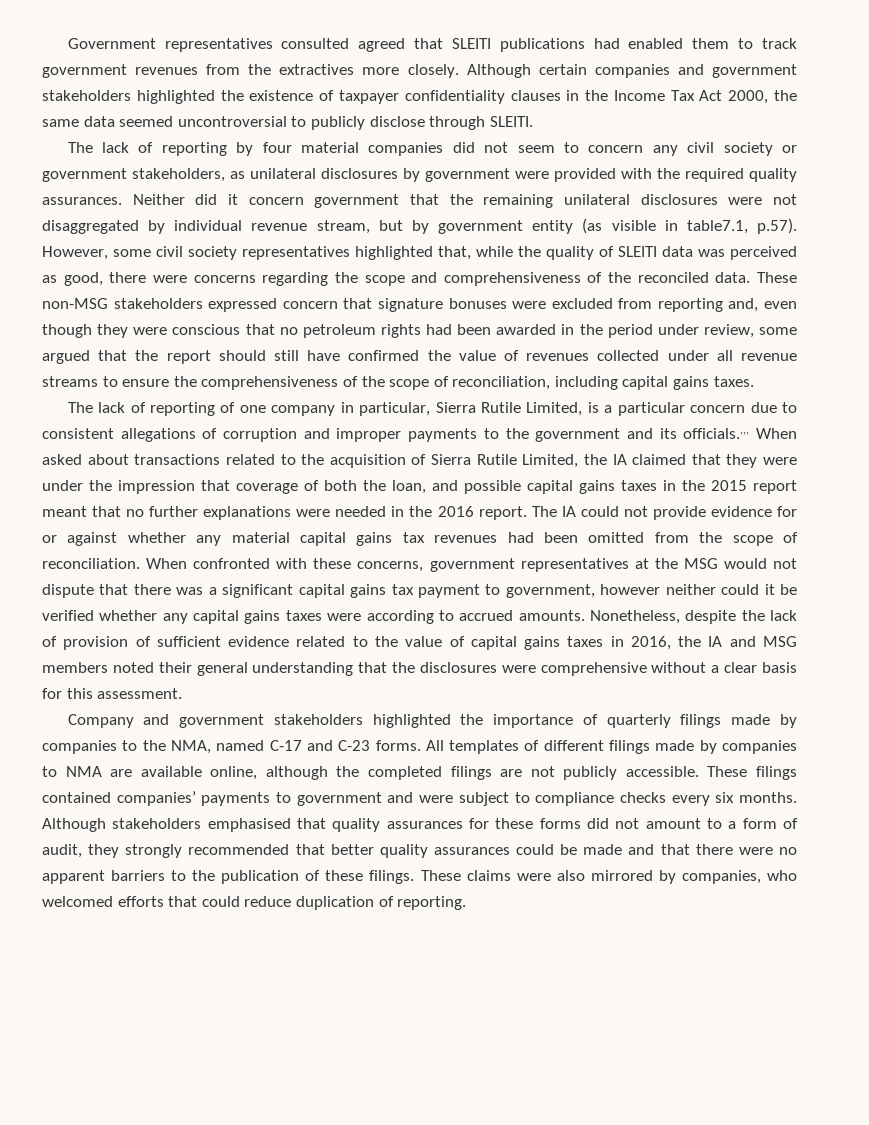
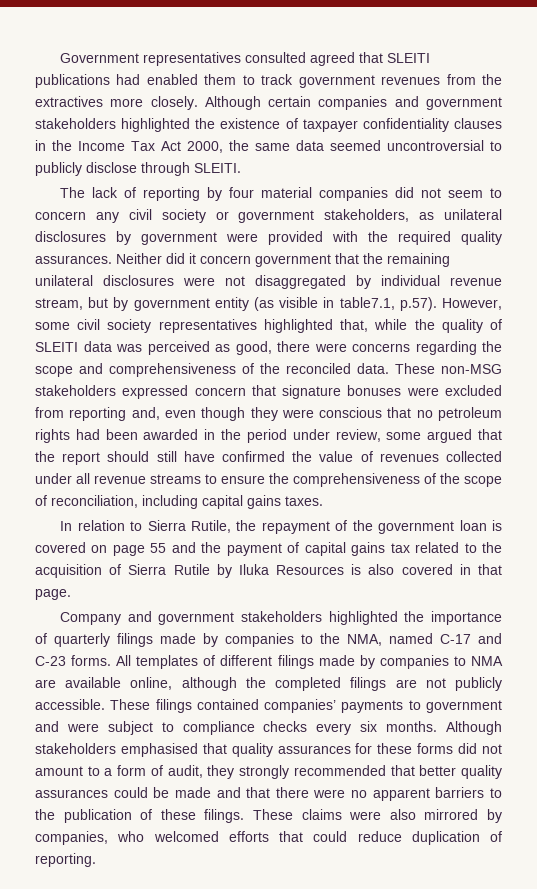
[67,402,797,416] [42,428,797,442] [42,454,221,465] The lack of reporting of one company in particular, Sierra Rutile Limited, is a particular concern due to consistent allegations of corruption and improper payments to the government and its officials.,,, When asked about transactions -> [60,520,502,534] [35,542,410,556] In relation to Sierra Rutile, the repayment of the government loan is covered on page 55 and the payment of capital gains tax
[522,454,797,468] [42,480,797,494] [42,506,797,520] [42,532,798,546] [42,558,798,572] [42,584,797,598] [42,610,797,624] [42,636,798,650] [42,662,797,676] [42,688,183,699] Limited, the IA claimed that they were under the impression that coverage of both the loan, and possible capital gains taxes in the 2015 report meant that no further explanations were needed in the 2016 report. The IA could not provide evidence for or against whether any material capital gains tax revenues had been omitted from the scope of reconciliation. When confronted with these concerns, government representatives at the MSG would not dispute that there was a significant capital gains tax payment to government, however neither could it be verified whether any capital gains taxes were according to accrued amounts. Nonetheless, despite the lack of provision of sufficient evidence related to the value of capital gains taxes in 2016, the IA and MSG members noted their general understanding that the disclosures were comprehensive without a clear basis for this assessment. -> [216,564,503,578] [35,589,71,600] by Iluka Resources is also covered in that page.

